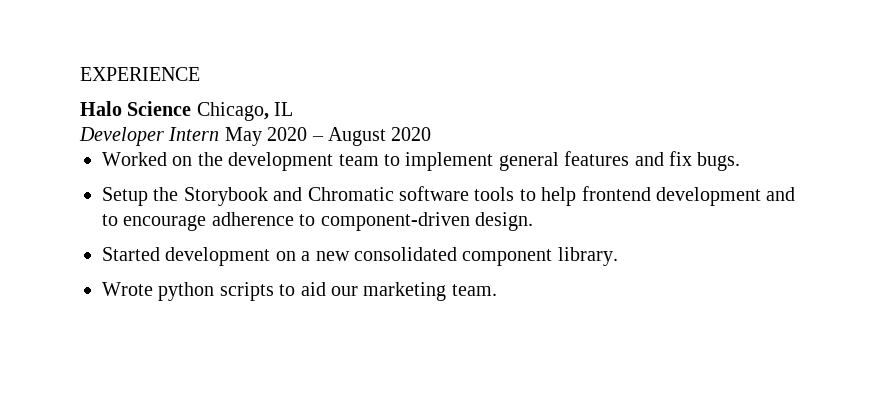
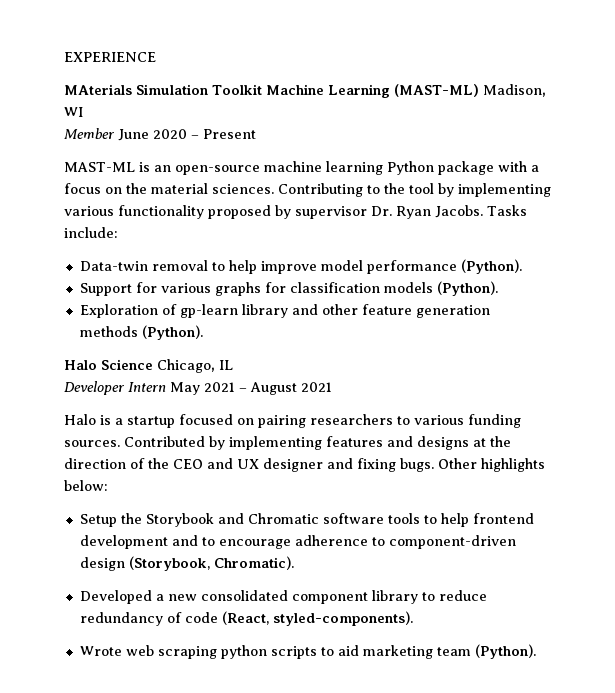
(200, 74) none -> [64,84,546,98] [64,107,83,117] [64,128,256,141] [64,161,539,175] [64,183,551,197] [64,205,527,219] [64,227,118,238] [79,259,522,274] [79,281,498,296] [79,304,490,318] [79,325,203,340] // MAterials Simulation Toolkit Machine Learning (MAST-ML) Madison, WI // Member June 2020 – Present // MAST-ML is an open-source machine learning Python package with a focus on the material sciences. Contributing to the tool by implementing various functionality proposed by supervisor Dr. Ryan Jacobs. Tasks include: // Data-twin removal to help improve model performance (Python). // Support for various graphs for classification models (Python). // Exploration of gp-learn library and other feature generation methods (Python).
[267,127,308,141] 2020 -> [204,382,235,392] 2021
[391,127,432,141] [102,151,741,171] 2020 // Worked on the development team to implement general features and fix bugs. -> [301,382,332,392] [64,414,521,428] [64,436,511,450] [64,458,545,472] [64,480,108,491] 2021 // Halo is a startup focused on pairing researchers to various funding sources. Contributed by implementing features and designs at the direction of the CEO and UX designer and fixing bugs. Other highlights below:
[475,212,533,231] [102,247,618,266] design. // Started development on a new consolidated component library. -> [79,556,294,571] [79,590,487,604] [79,611,413,626] design (Storybook, Chromatic). // Developed a new consolidated component library to reduce redundancy of code (React, styled-components).
(153, 289) none -> [125,645,217,659] web scraping
[331,282,497,301] our marketing team. -> [362,644,536,659] marketing team (Python).

